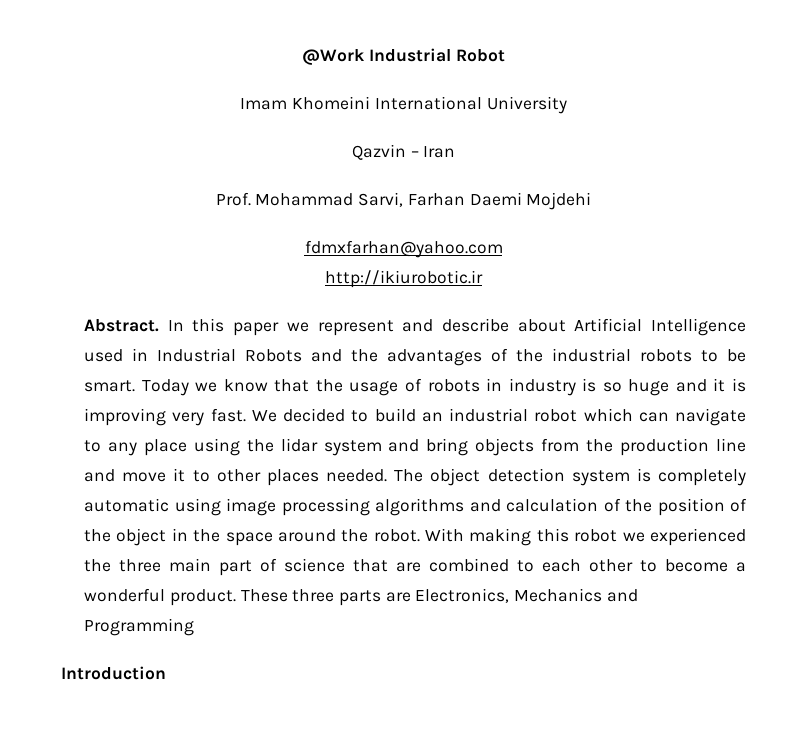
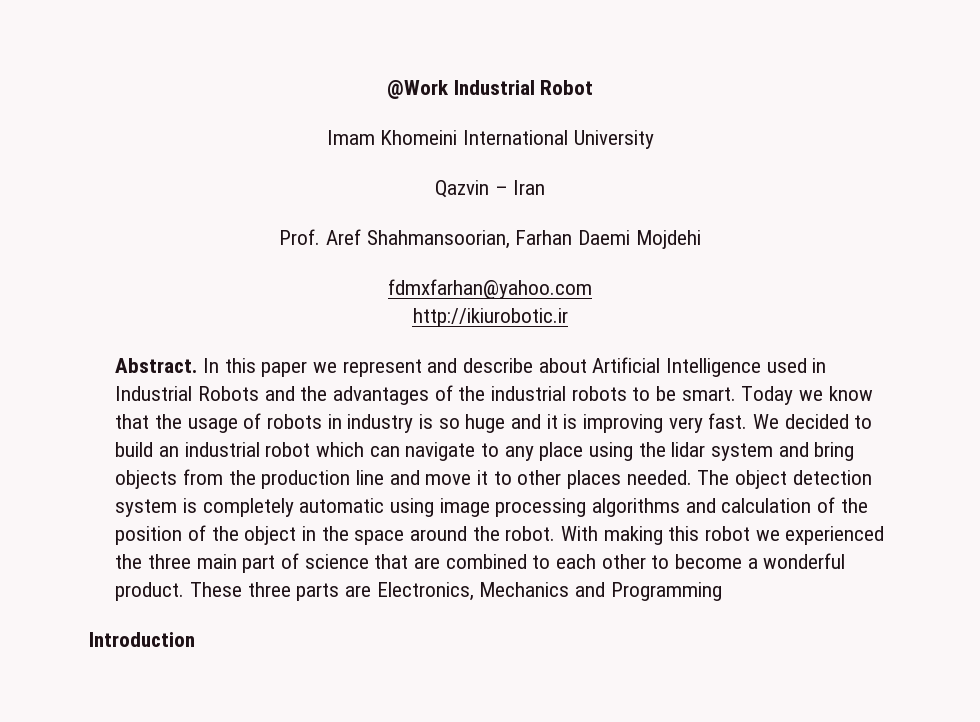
[255,192,404,207] Mohammad Sarvi, -> [325,229,510,249] Aref Shahmansoorian,

